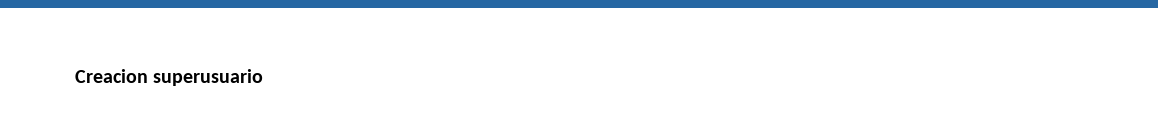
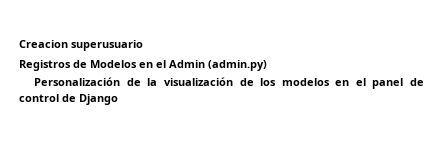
(264, 77) none -> [19,60,267,71] [34,77,424,89] [19,94,118,105] // Registros de Modelos en el Admin (admin.py) // Personalización de la visualización de los modelos en el panel de control de Django

